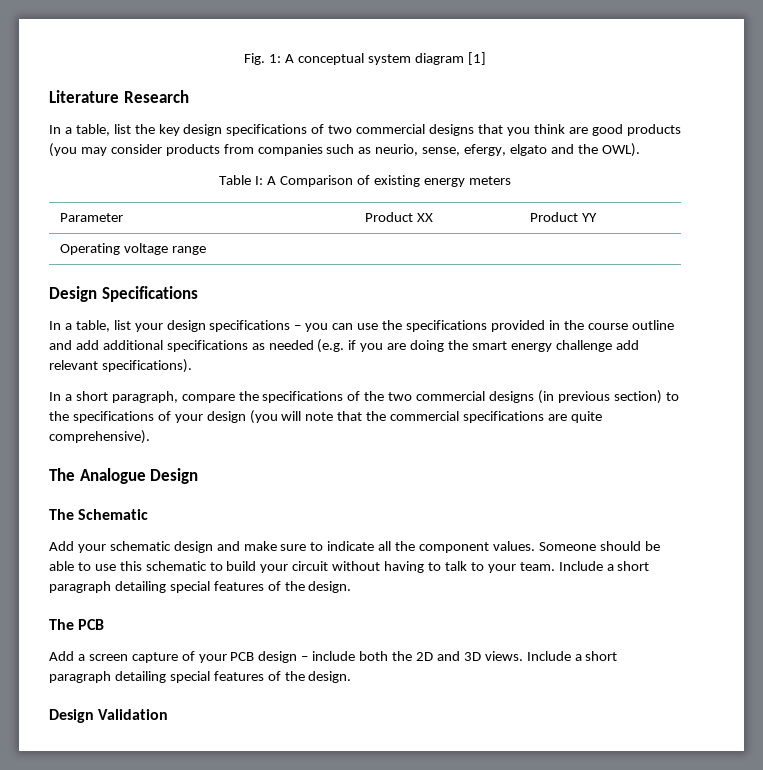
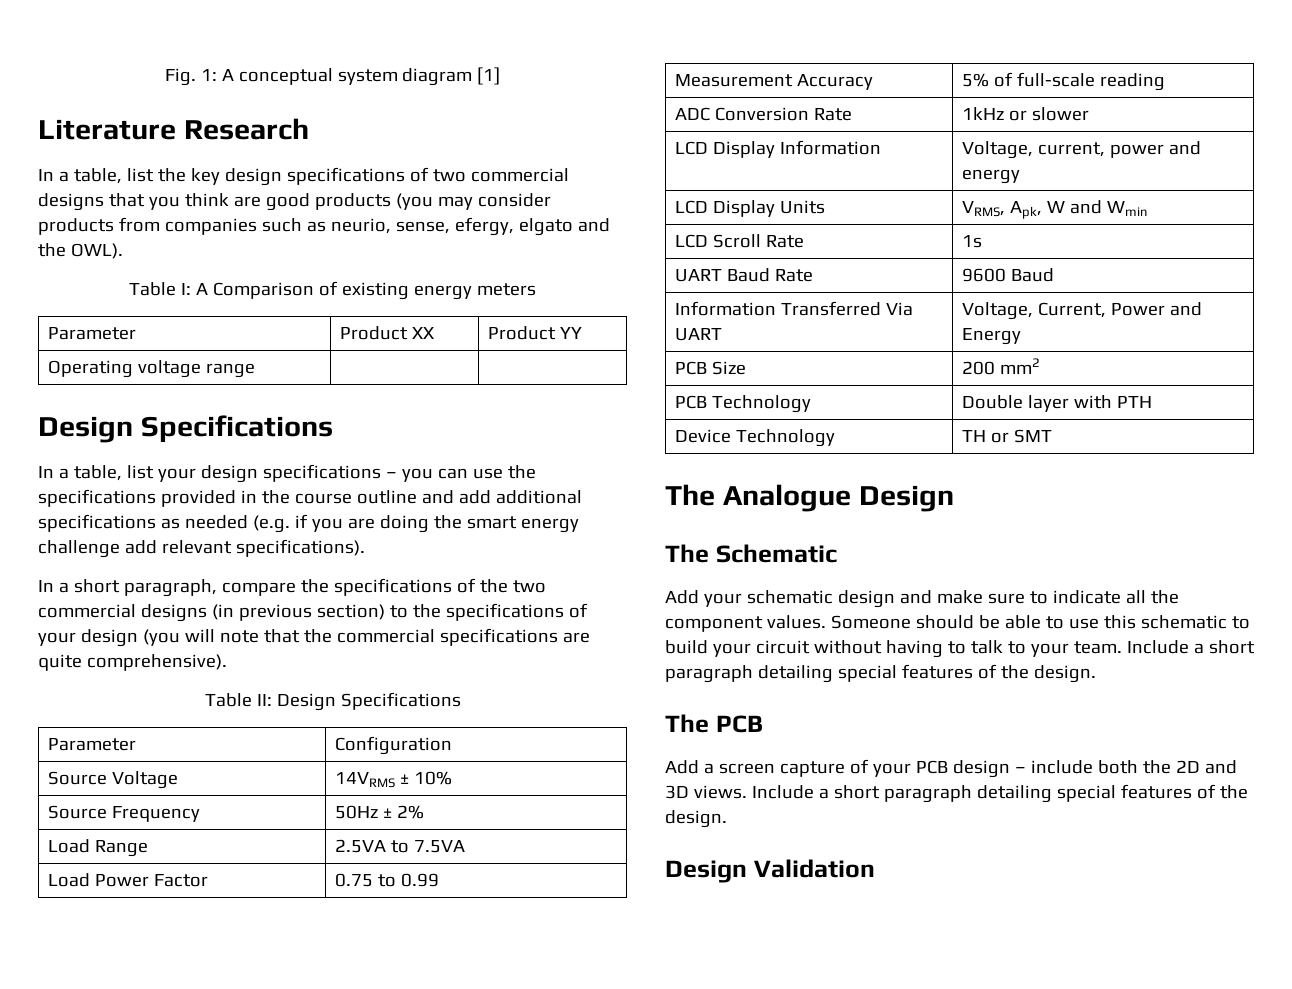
(150, 437) none -> [204,692,461,711] [48,738,137,751] [335,736,453,755] [48,771,179,789] [335,771,453,788] [48,805,201,822] [335,805,425,819] [48,839,149,857] [335,839,466,853] [48,873,209,887] [335,873,440,887] [675,74,874,90] [962,72,1166,91] [675,107,853,121] [962,107,1090,121] [675,140,882,158] [962,141,1202,159] [962,169,1021,184] [675,200,826,217] [962,200,1148,219] [675,234,805,248] [962,235,983,248] [675,268,814,282] [962,268,1055,282] [675,301,914,316] [675,328,723,341] [962,302,1203,320] [962,328,1022,345] [675,361,747,375] [962,358,1041,375] [675,395,812,413] [962,395,1153,412] [675,429,836,447] [962,429,1053,443] // Table II: Design Specifications // Parameter | Configuration // Source Voltage | 14VRMS ± 10% // Source Frequency | 50Hz ± 2% // Load Range | 2.5VA to 7.5VA // Load Power Factor | 0.75 to 0.99 // Measurement Accuracy | 5% of full-scale reading // ADC Conversion Rate | 1kHz or slower // LCD Display Information | Voltage, current, power and energy // LCD Display Units | VRMS, Apk, W and Wmin // LCD Scroll Rate | 1s // UART Baud Rate | 9600 Baud // Information Transferred Via UART | Voltage, Current, Power and Energy // PCB Size | 200 mm2 // PCB Technology | Double layer with PTH // Device Technology | TH or SMT

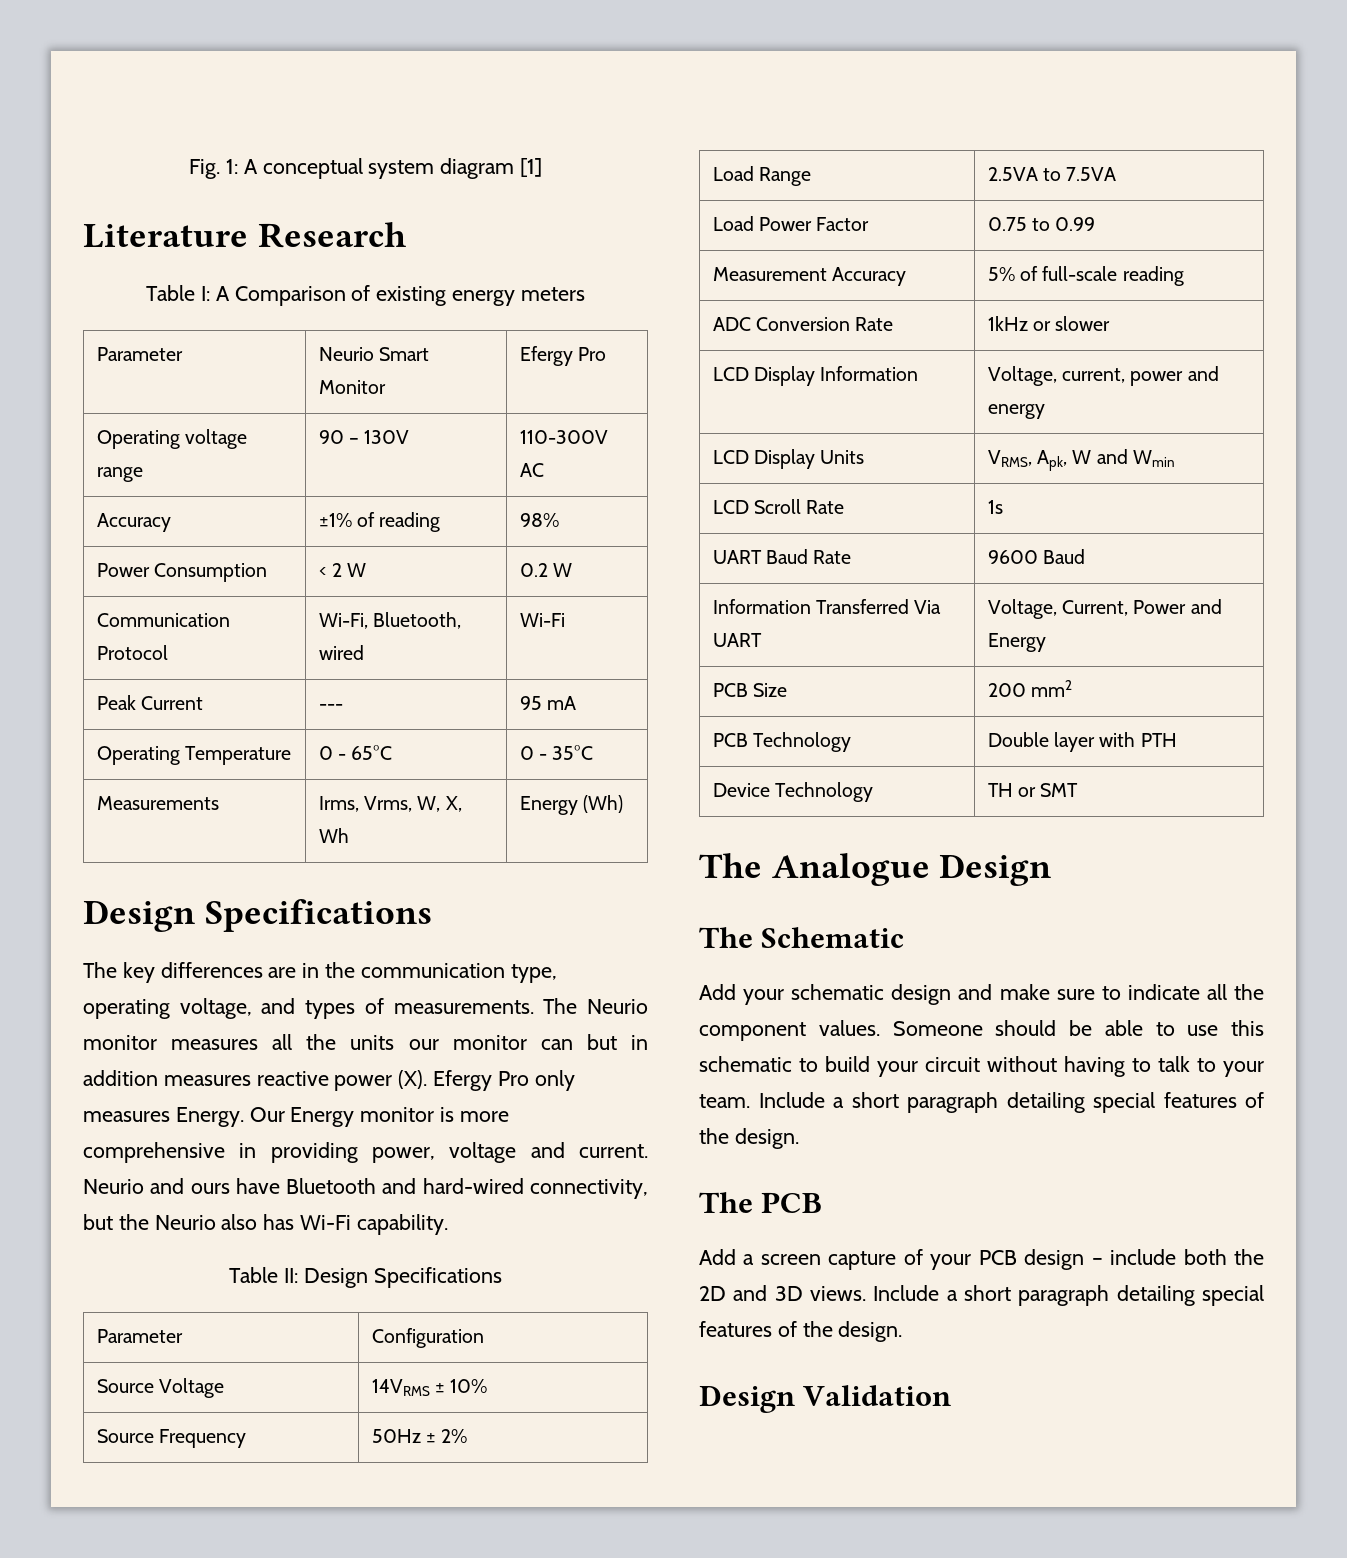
[38,167,569,186] [38,193,551,211] [38,217,610,236] [38,243,123,259] // In a table, list the key design specifications of two commercial designs that you think are good products (you may consider products from companies such as neurio, sense, efergy, elgato and the OWL). -> (406, 235) none
[340,326,436,340] [488,326,583,340] [48,360,256,378] [38,415,333,443] [38,464,536,483] [38,489,582,507] [38,514,579,533] [38,539,365,558] [38,578,546,597] [38,603,588,622] [38,628,590,647] [38,654,227,671] Product XX | Product YY // Operating voltage range | | // Design Specifications // In a table, list your design specifications – you can use the specifications provided in the course outline and add additional specifications as needed (e.g. if you are doing the smart energy challenge add relevant specifications). // In a short paragraph, compare the specifications of the two commercial designs (in previous section) to the specifications of your design (you will note that the commercial specifications are quite comprehensive). -> [318,347,430,361] [318,380,386,394] [519,346,607,366] [96,429,248,449] [96,467,143,482] [318,430,410,444] [519,430,608,444] [519,463,544,477] [96,513,171,532] [318,512,441,532] [519,513,559,527] [96,563,268,582] [318,563,367,577] [519,563,573,577] [96,613,230,627] [96,645,168,660] [318,612,462,629] [318,645,364,660] [519,613,565,627] [96,695,204,710] [318,704,343,710] [519,696,577,710] [96,746,292,765] [318,745,393,760] [519,745,594,760] [96,796,219,810] [318,796,462,812] [318,828,349,843] [519,795,624,815] [83,899,432,932] [83,962,557,983] [83,998,648,1019] [83,1034,648,1050] [83,1070,575,1091] [83,1107,509,1127] [83,1142,648,1163] [83,1178,649,1199] [83,1214,448,1235] Neurio Smart Monitor | Efergy Pro // Operating voltage range | 90 – 130V | 110-300V AC // Accuracy | ±1% of reading | 98% // Power Consumption | < 2 W | 0.2 W // Communication Protocol | Wi-Fi, Bluetooth, wired | Wi-Fi // Peak Current | --- | 95 mA // Operating Temperature | 0 - 65°C | 0 - 35°C // Measurements | Irms, Vrms, W, X, Wh | Energy (Wh) // Design Specifications // The key differences are in the communication type, operating voltage, and types of measurements. The Neurio monitor measures all the units our monitor can but in addition measures reactive power (X). Efergy Pro only measures Energy. Our Energy monitor is more comprehensive in providing power, voltage and current. Neurio and ours have Bluetooth and hard-wired connectivity, but the Neurio also has Wi-Fi capability.

